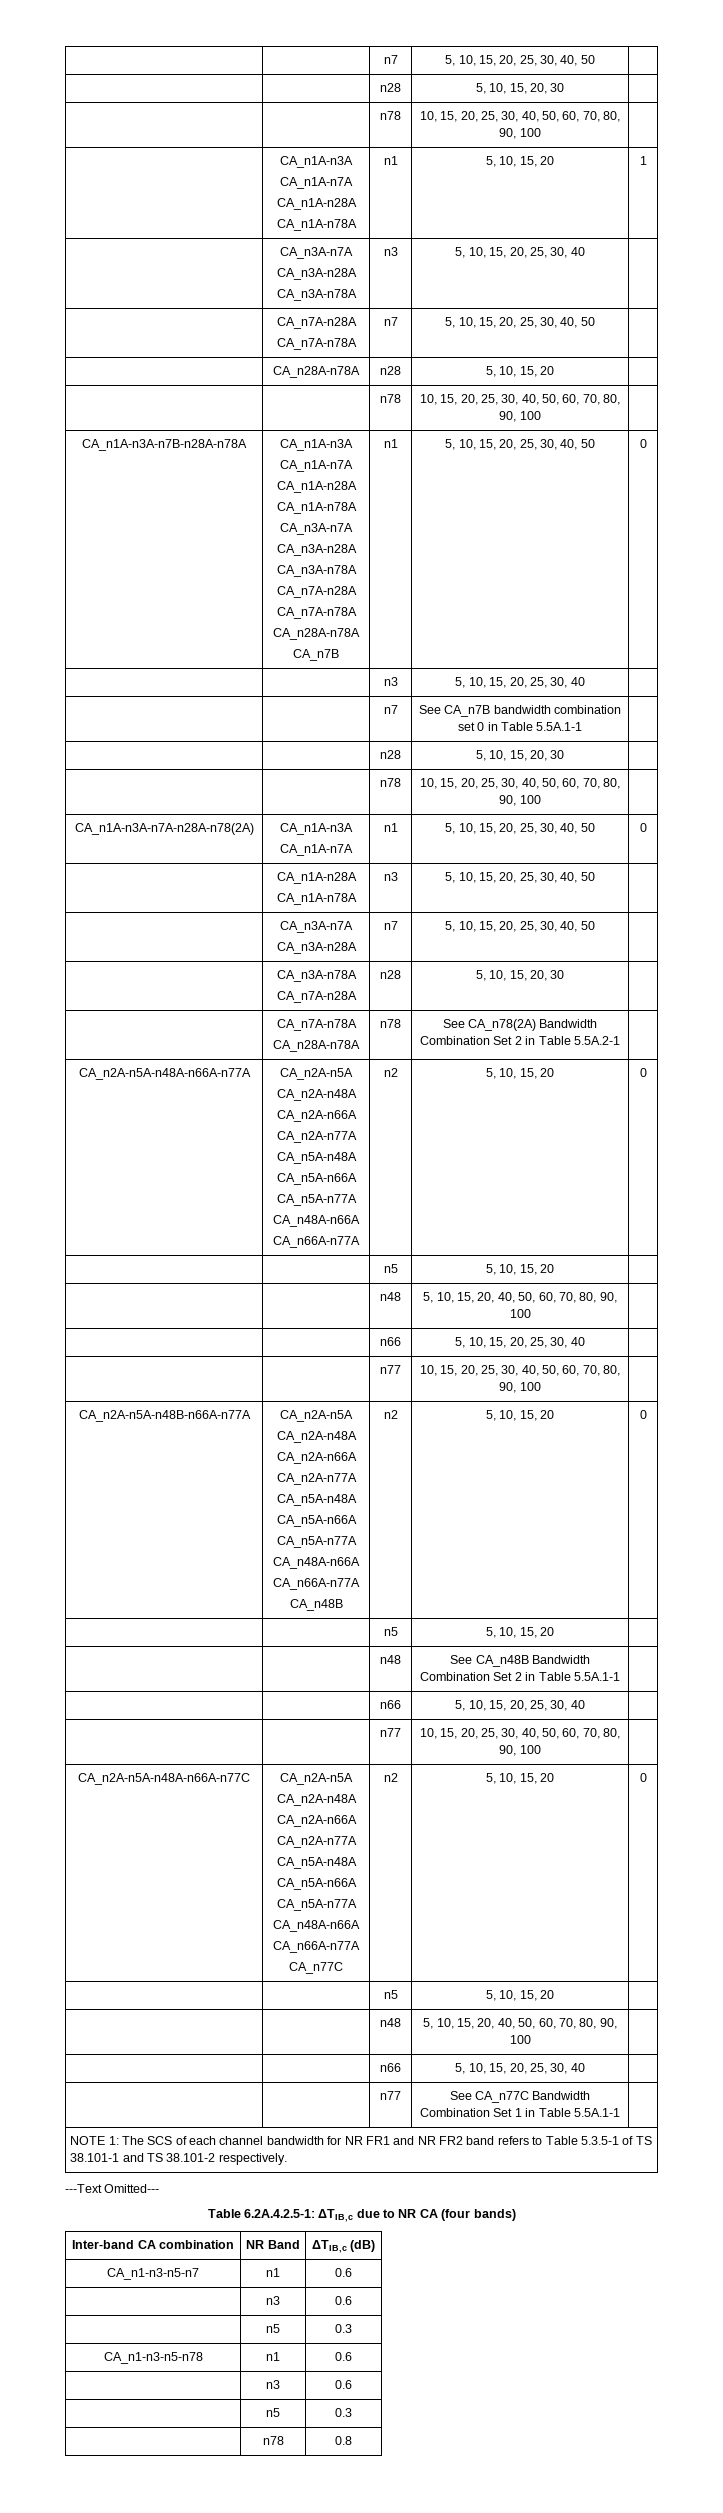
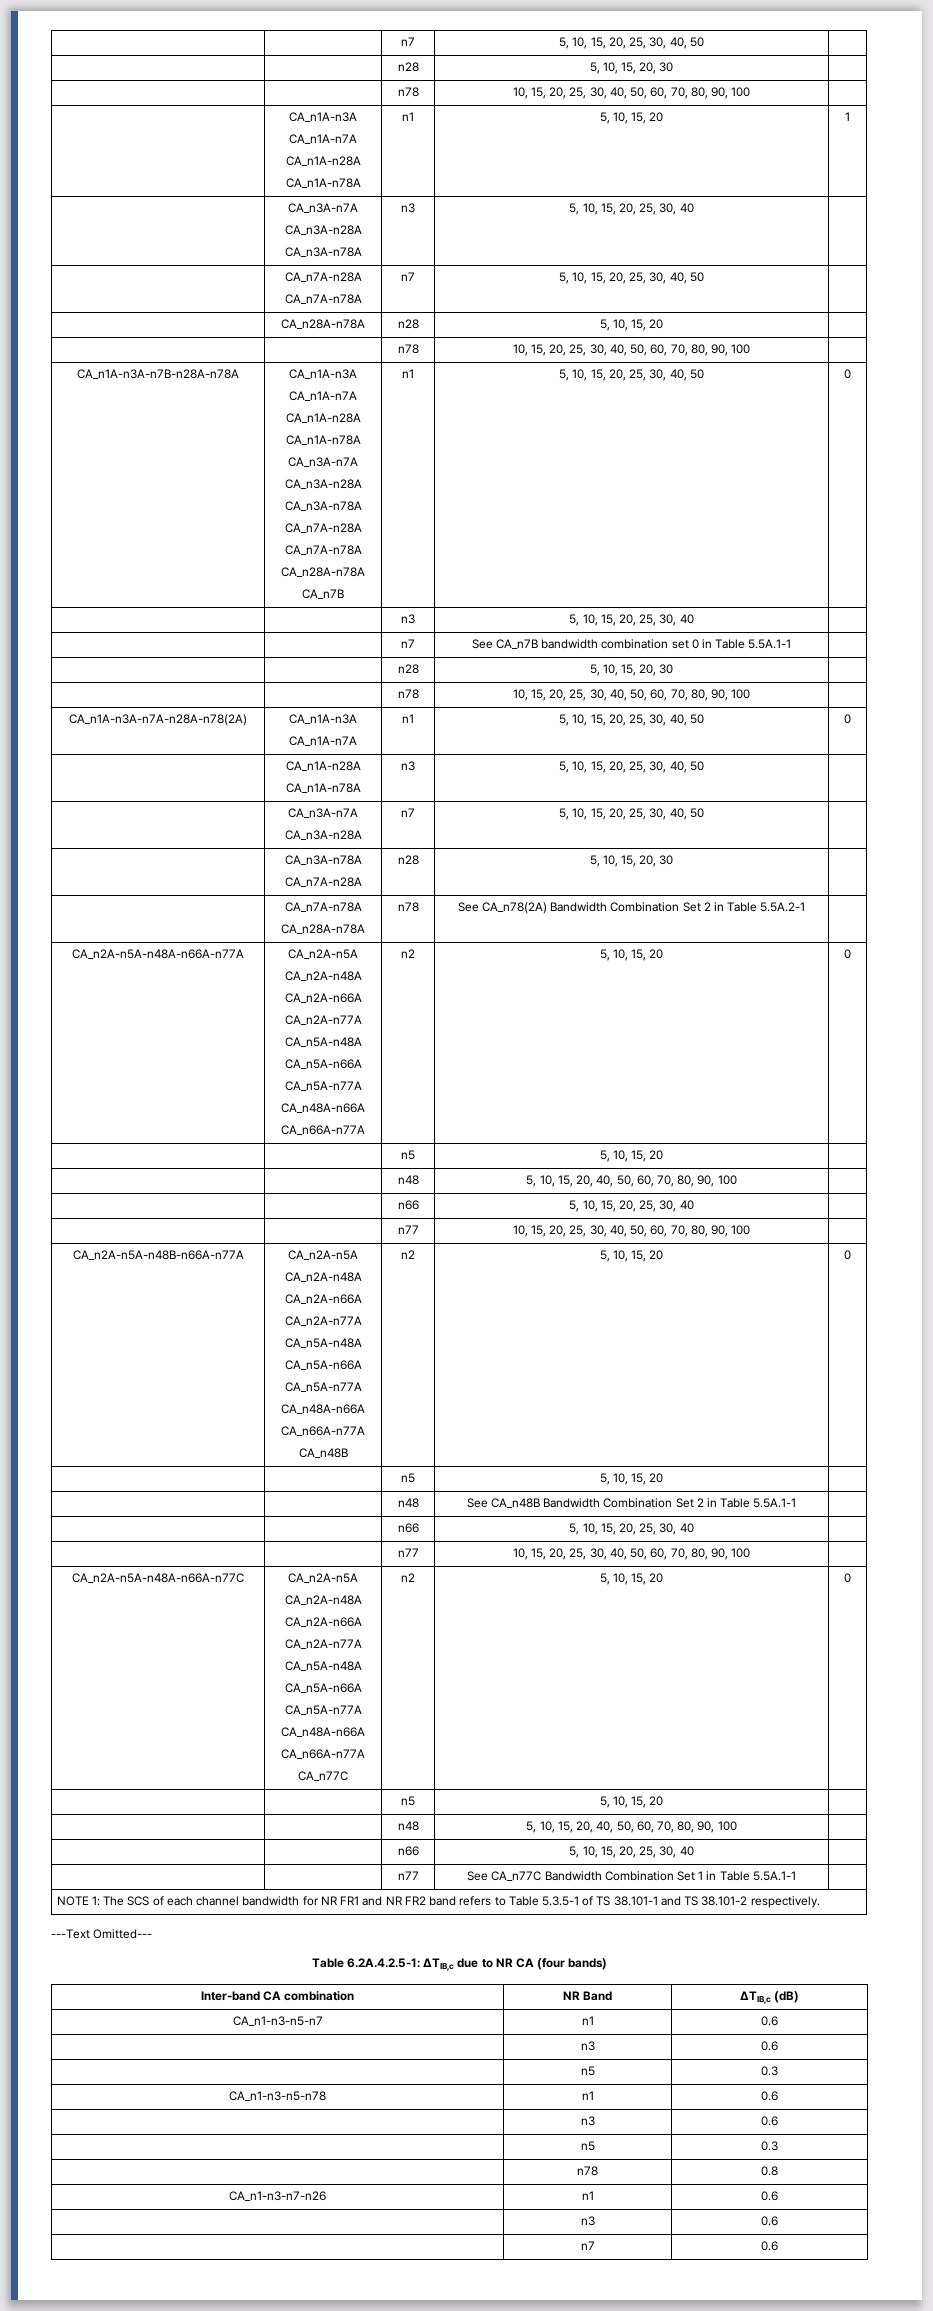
(352, 2440) none -> [229,2191,326,2201] [581,2191,594,2200] [761,2191,778,2201] [580,2216,595,2226] [761,2216,778,2226] [580,2241,595,2250] [761,2241,778,2251] // CA_n1-n3-n7-n26 | n1 | 0.6 // | n3 | 0.6 // | n7 | 0.6

